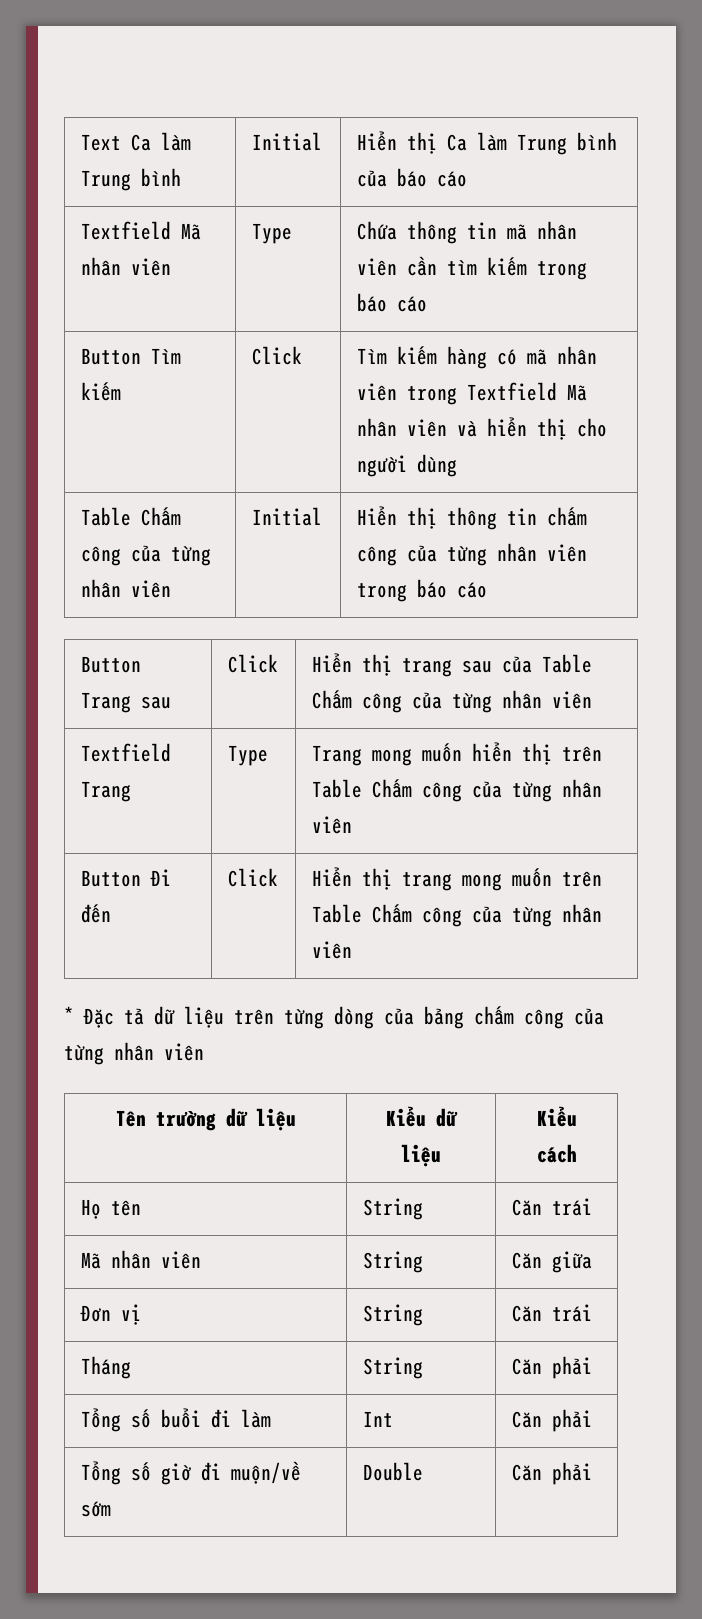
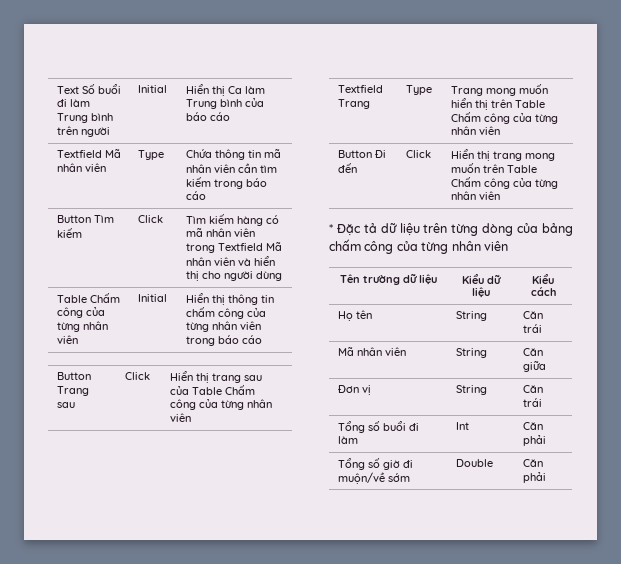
[130,132,191,151] [80,168,181,191] Ca làm Trung bình -> [81,84,121,94] [56,99,90,107] [56,113,113,123] [56,126,110,137] Số buổi đi làm Trung bình trên người
[80,1356,131,1379] [362,1357,423,1379] [511,1356,592,1379] // Tháng | String | Căn phải -> (542, 402) none

